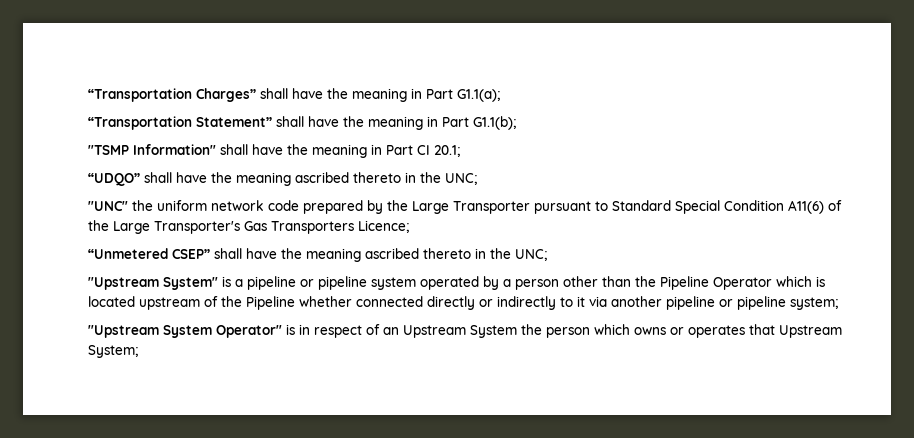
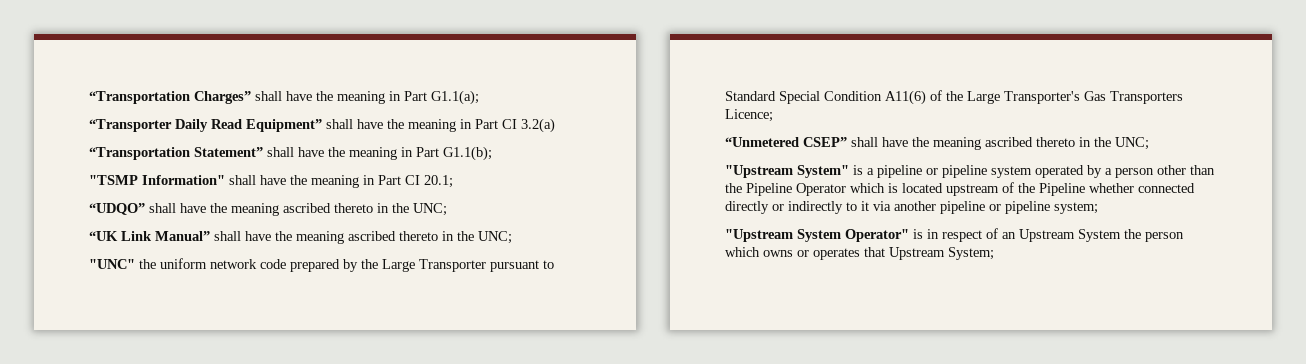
(500, 95) none -> [89,118,555,133] // “Transporter Daily Read Equipment” shall have the meaning in Part CI 3.2(a)
(477, 179) none -> [89,231,512,244] // “UK Link Manual” shall have the meaning ascribed thereto in the UNC;

